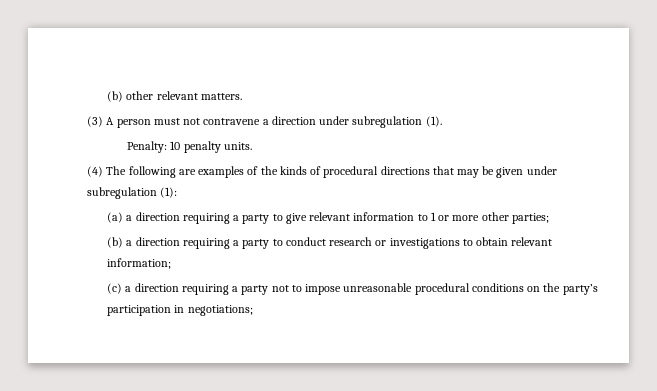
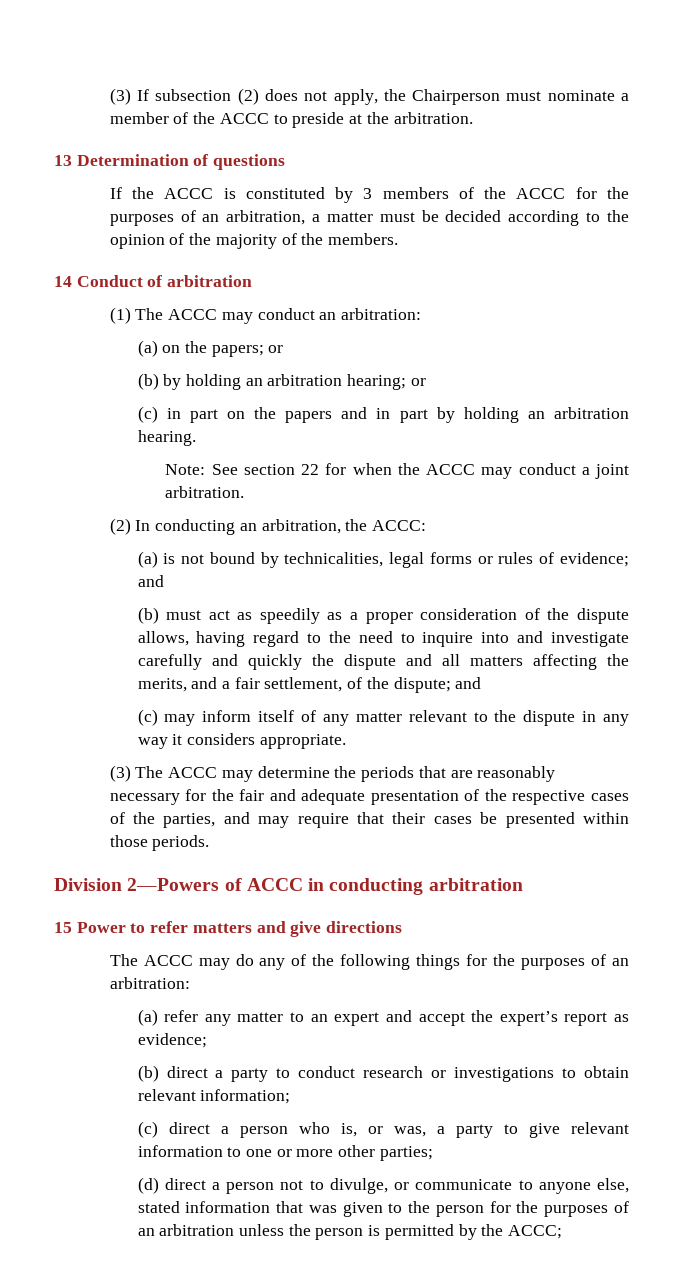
[107,91,242,102] [87,116,442,128] [127,141,252,153] [87,166,557,178] [87,187,178,199] [107,212,549,224] [107,237,230,249] (b) other relevant matters. // (3) A person must not contravene a direction under subregulation (1). // Penalty: 10 penalty units. // (4) The following are examples of the kinds of procedural directions that may be given under subregulation (1): // (a) a direction requiring a party to give relevant information to 1 or more other parties; // (b) a direction requiring -> [109,88,629,105] [109,112,473,128] [54,154,286,170] [109,187,630,203] [109,210,629,226] [109,233,399,249] [54,275,253,287] [109,307,422,324] [137,340,284,357] [137,373,426,390] [137,406,629,423] [137,430,196,446] [165,463,630,479] [165,486,245,498] [109,518,427,535] [137,551,629,568] [137,575,164,587] [137,607,629,624] [137,631,629,647] [137,654,629,670] [137,677,482,693] [137,709,629,726] [137,733,346,749] [109,765,556,782] [109,789,630,805] [109,812,629,828] [109,835,210,851] [54,878,523,895] [54,921,403,937] [109,954,629,970] [109,977,190,989] [137,1009,629,1026] [137,1033,207,1048] [137,1065,208,1082] (3) If subsection (2) does not apply, the Chairperson must nominate a member of the ACCC to preside at the arbitration. // 13 Determination of questions // If the ACCC is constituted by 3 members of the ACCC for the purposes of an arbitration, a matter must be decided according to the opinion of the majority of the members. // 14 Conduct of arbitration // (1) The ACCC may conduct an arbitration: // (a) on the papers; or // (b) by holding an arbitration hearing; or // (c) in part on the papers and in part by holding an arbitration hearing. // Note: See section 22 for when the ACCC may conduct a joint arbitration. // (2) In conducting an arbitration, the ACCC: // (a) is not bound by technicalities, legal forms or rules of evidence; and // (b) must act as speedily as a proper consideration of the dispute allows, having regard to the need to inquire into and investigate carefully and quickly the dispute and all matters affecting the merits, and a fair settlement, of the dispute; and // (c) may inform itself of any matter relevant to the dispute in any way it considers appropriate. // (3) The ACCC may determine the periods that are reasonably necessary for the fair and adequate presentation of the respective cases of the parties, and may require that their cases be presented within those periods. // Division 2—Powers of ACCC in conducting arbitration // 15 Power to refer matters and give directions // The ACCC may do any of the following things for the purposes of an arbitration: // (a) refer any matter to an expert and accept the expert’s report as evidence; // (b) direct
[125,283,598,295] [107,305,253,316] a direction requiring a party not to impose unreasonable procedural conditions on the party’s participation in negotiations; -> [168,1122,629,1138] [137,1145,433,1161] [137,1177,629,1194] [137,1201,629,1217] [137,1224,563,1240] direct a person who is, or was, a party to give relevant information to one or more other parties; // (d) direct a person not to divulge, or communicate to anyone else, stated information that was given to the person for the purposes of an arbitration unless the person is permitted by the ACCC;

